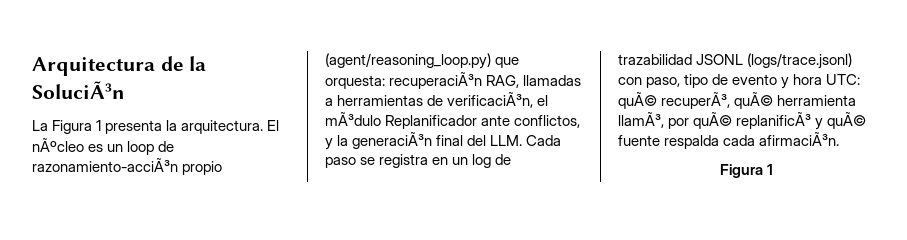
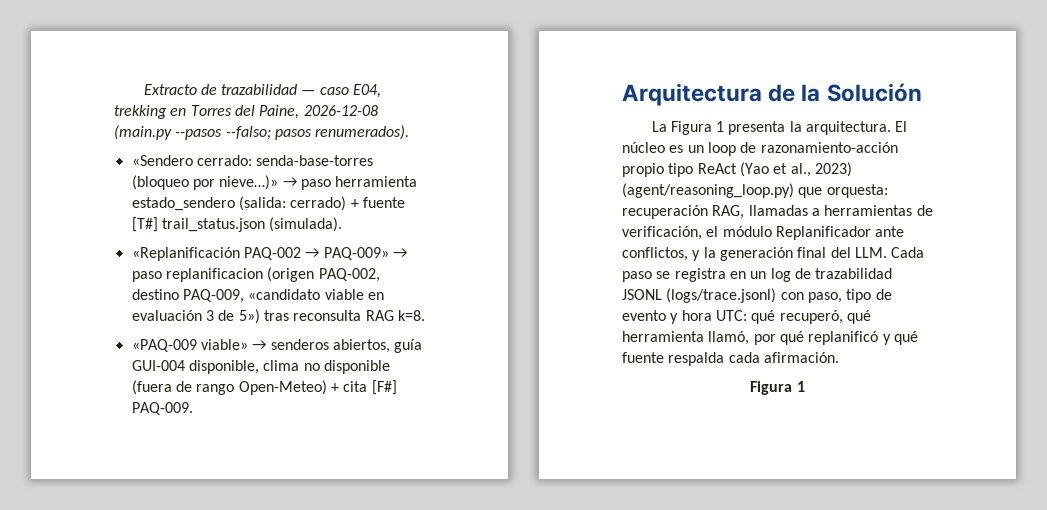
(32, 66) none -> [143,84,382,98] [114,105,378,119] [114,125,410,140] [131,155,374,166] [131,175,418,190] [131,196,405,211] [131,217,343,232] [131,247,407,261] [131,267,380,282] [131,289,384,303] [131,309,425,324] [131,339,423,353] [131,360,390,374] [131,380,397,395] [131,402,193,415] Extracto de trazabilidad — caso E04, trekking en Torres del Paine, 2026-12-08 (main.py --pasos --falso; pasos renumerados). // «Sendero cerrado: senda-base-torres (bloqueo por nieve…)» → paso herramienta estado_sendero (salida: cerrado) + fuente [T#] trail_status.json (simulada). // «Replanificación PAQ-002 → PAQ-009» → paso replanificacion (origen PAQ-002, destino PAQ-009, «candidato viable en evaluación 3 de 5») tras reconsulta RAG k=8. // «PAQ-009 viable» → senderos abiertos, guía GUI-004 disponible, clima no disponible (fuera de rango Open-Meteo) + cita [F#] PAQ-009. //
[32,81,125,99] SoluciÃ³n -> [826,83,922,102] Solución
[32,138,84,152] nÃºcleo -> [622,142,665,153] núcleo
[32,158,223,175] razonamiento-acciÃ³n propio -> [760,142,898,153] [622,162,852,177] razonamiento-acción propio tipo ReAct (Yao et al., 2023)
[389,72,483,89] recuperaciÃ³n -> [622,205,708,219] recuperación
[447,92,549,108] [325,112,381,126] verificaciÃ³n, el mÃ³dulo -> [622,226,772,240] verificación, el módulo
[352,132,433,149] generaciÃ³n -> [719,247,793,261] generación
[618,92,857,109] [618,112,867,130] quÃ© recuperÃ³, quÃ© herramienta llamÃ³, por quÃ© replanificÃ³ y quÃ© -> [751,310,871,324] [622,331,918,345] qué recuperó, qué herramienta llamó, por qué replanificó y qué
[759,132,840,146] afirmaciÃ³n. -> [763,352,839,363] afirmación.

